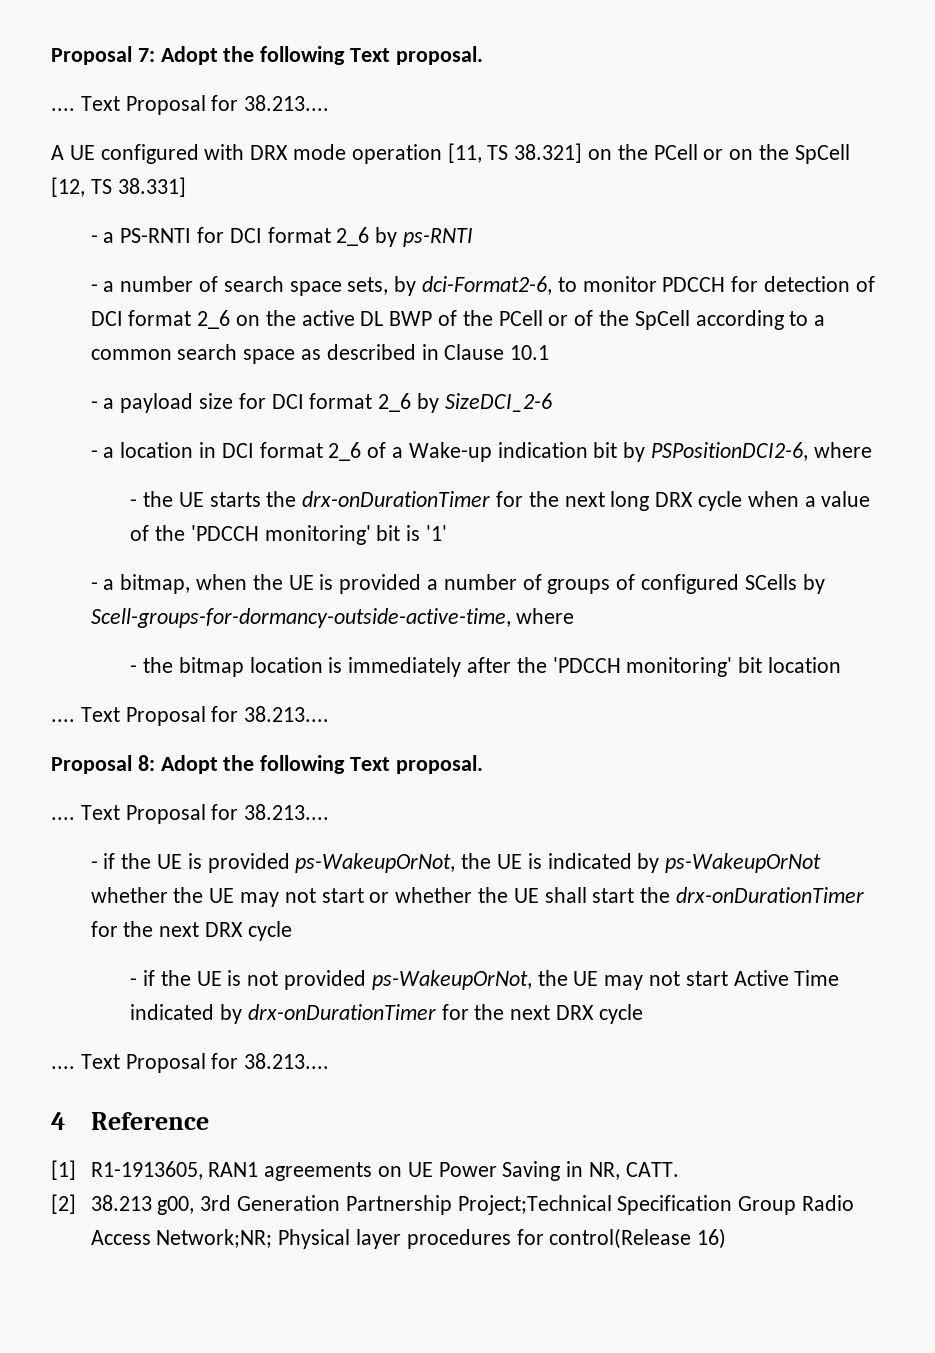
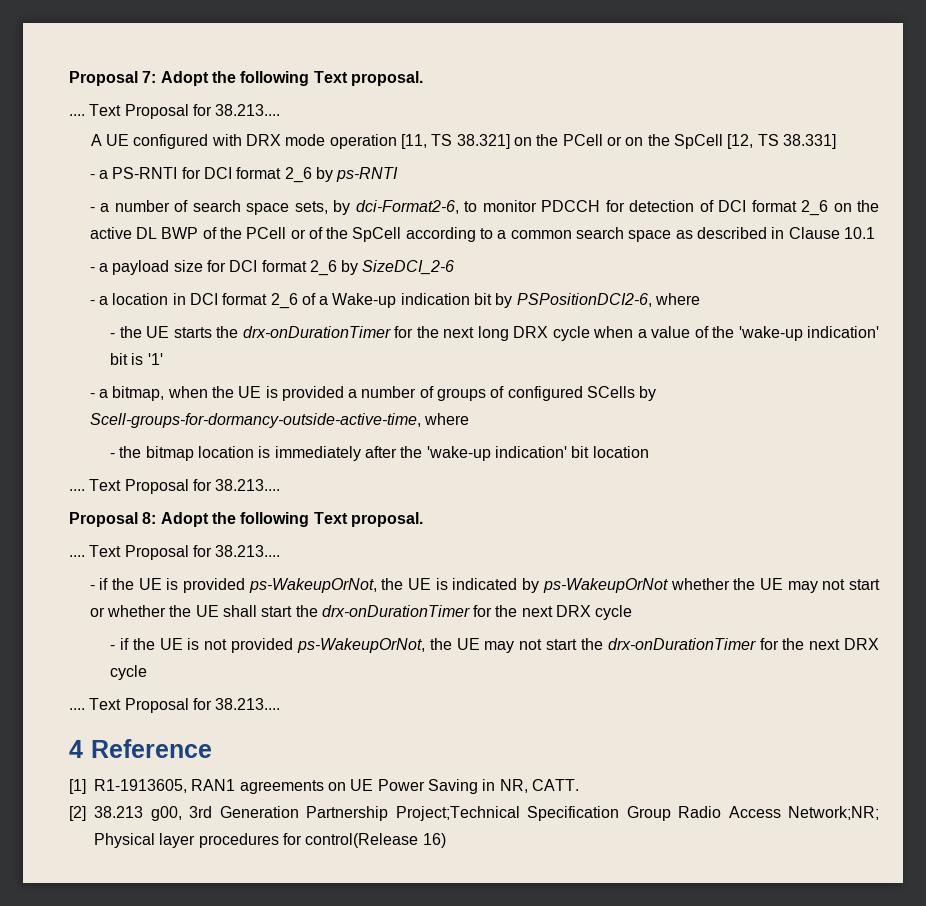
[190,525,371,545] 'PDCCH monitoring' -> [738,326,880,341] 'wake-up indication'
[552,657,733,677] 'PDCCH monitoring' -> [426,446,568,461] 'wake-up indication'
[733,970,840,986] [130,1004,242,1024] Active Time indicated by -> [580,638,603,650] the

